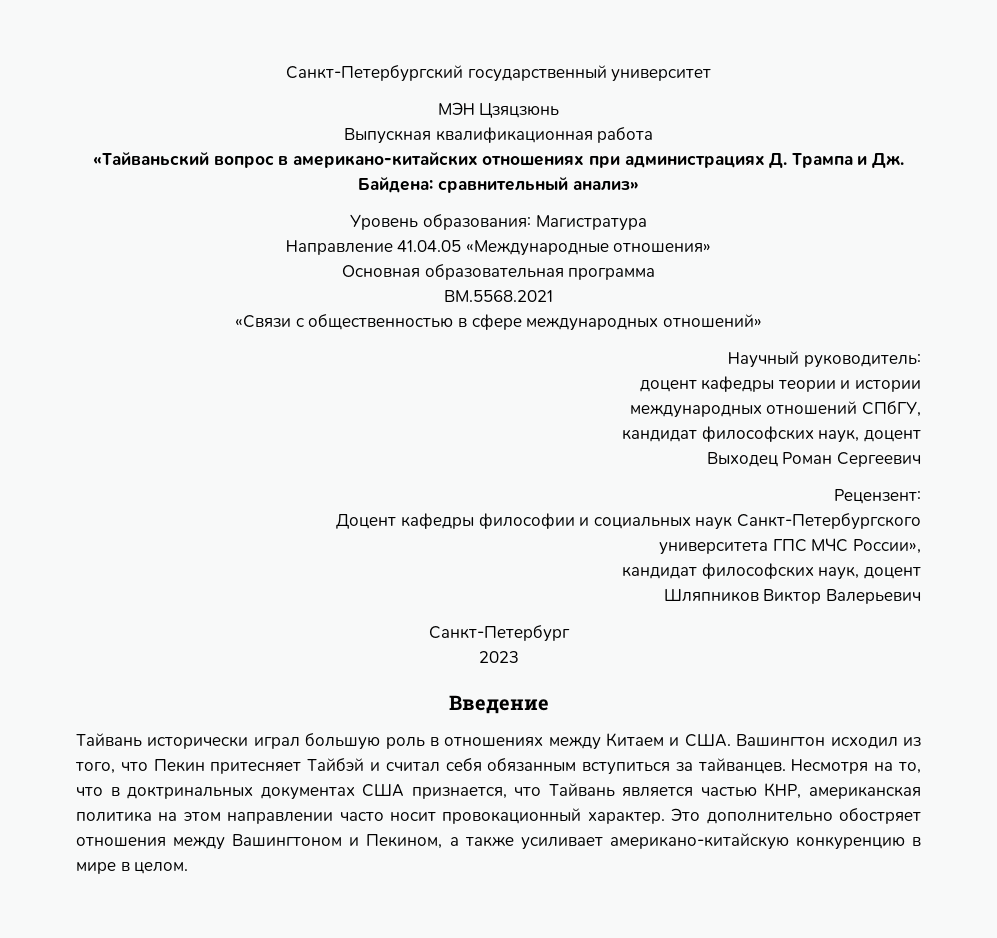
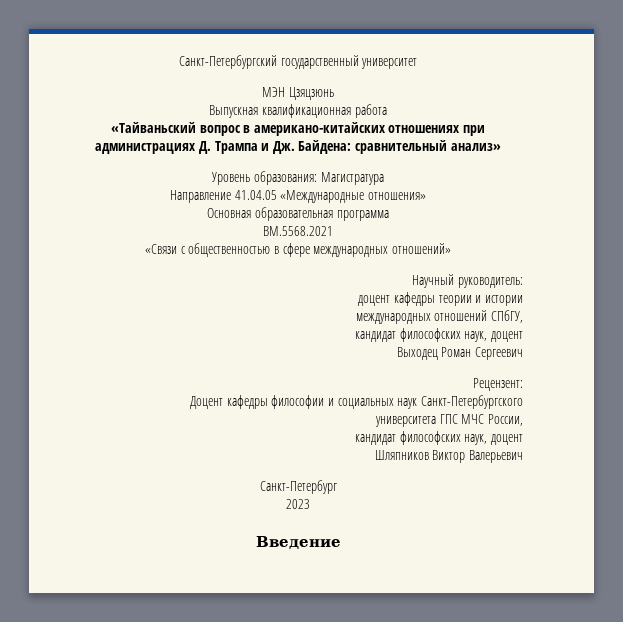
[853,539,922,554] России», -> [487,414,523,426] России,
[76,733,921,750] [75,758,922,775] [76,783,921,800] [76,808,921,824] [76,833,922,850] [76,862,189,874] // Тайвань исторически играл большую роль в отношениях между Китаем и США. Вашингтон исходил из того, что Пекин притесняет Тайбэй и считал себя обязанным вступиться за тайванцев. Несмотря на то, что в доктринальных документах США признается, что Тайвань является частью КНР, американская политика на этом направлении часто носит провокационный характер. Это дополнительно обостряет отношения между Вашингтоном и Пекином, а также усиливает американо-китайскую конкуренцию в мире в целом. -> (341, 543) none

